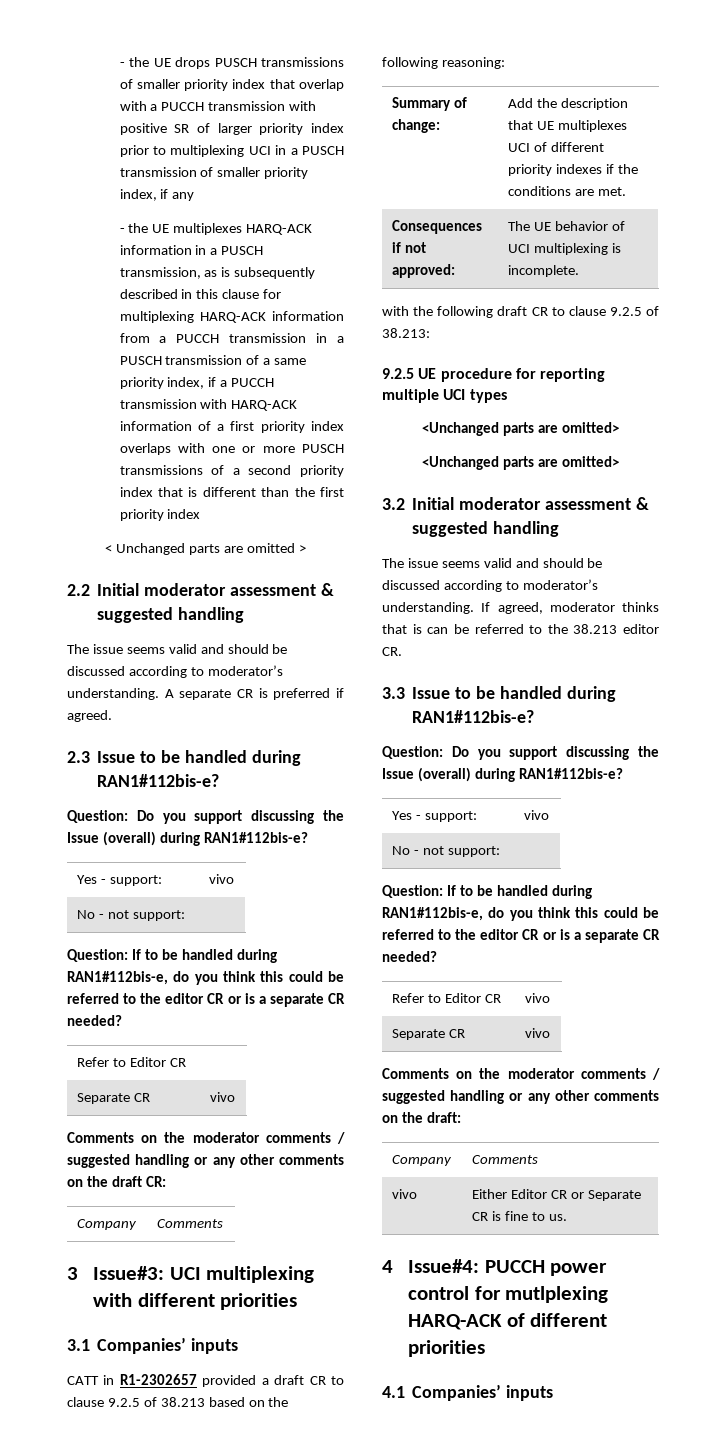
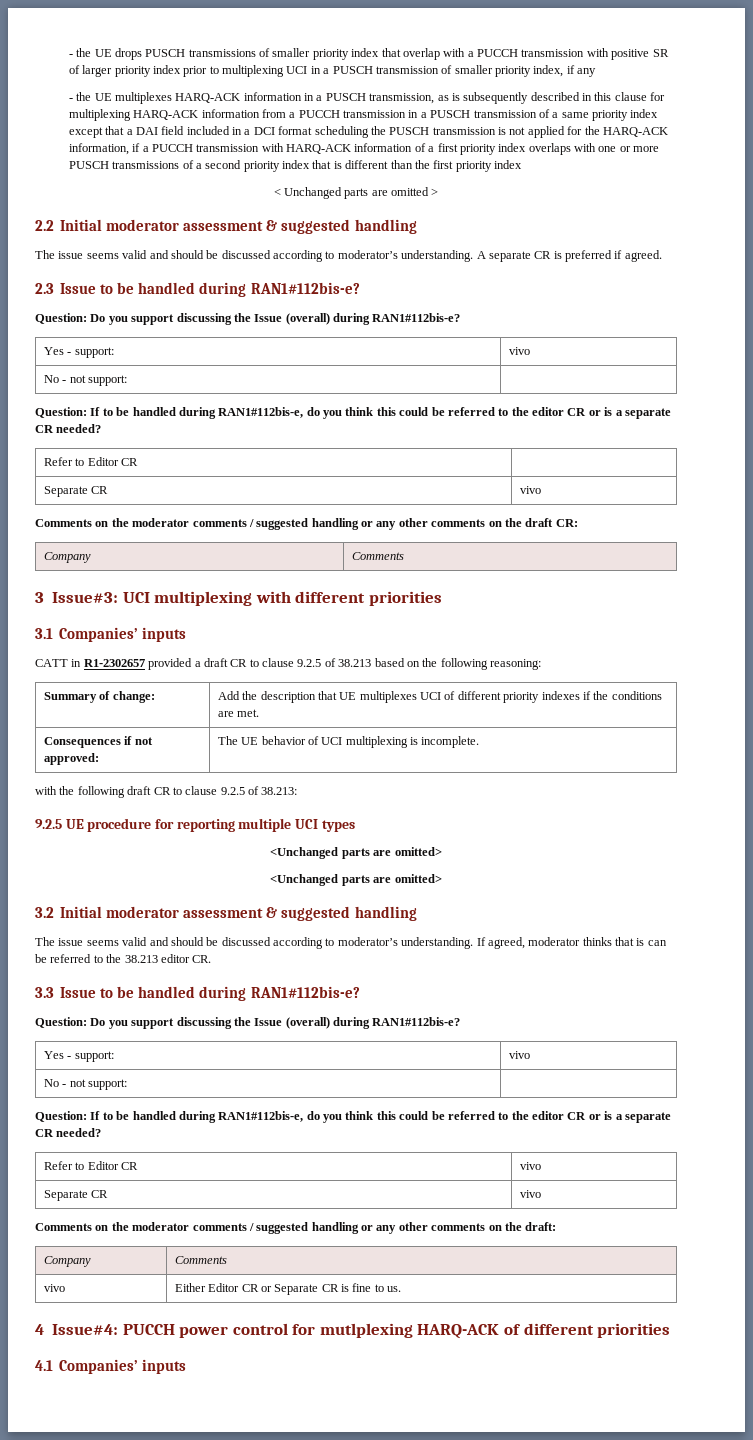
[167,377,205,389] index, -> [630,109,659,118] [68,126,668,138] [68,143,129,155] index except that a DAI field included in a DCI format scheduling the PUSCH transmission is not applied for the HARQ-ACK information,

